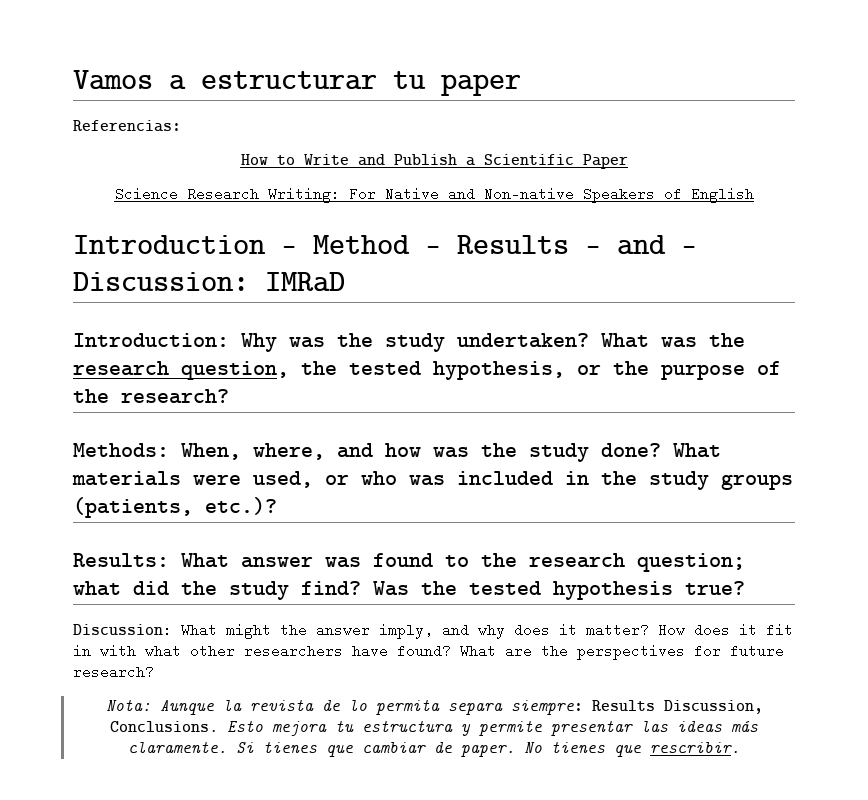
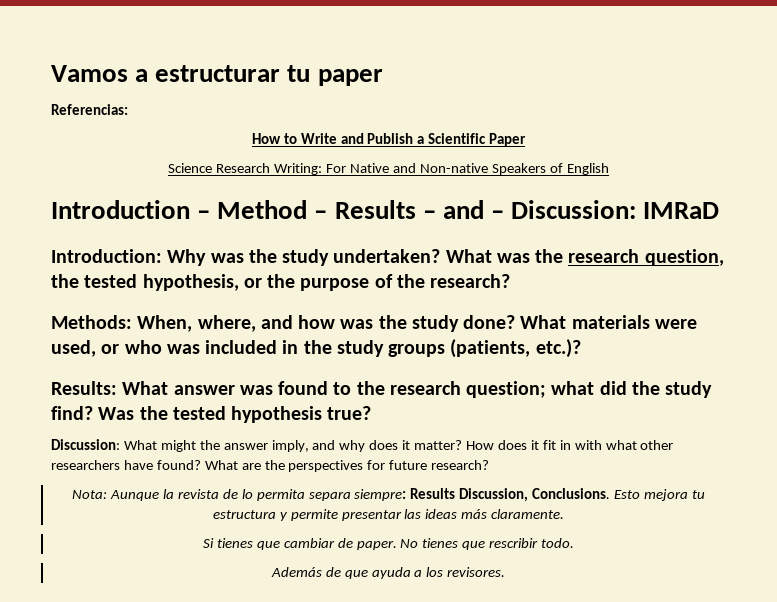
(227, 747) none -> (565, 514) //
[650,741,740,753] rescribir. -> [489,538,575,548] [270,567,506,579] rescribir todo. // Además de que ayuda a los revisores.

